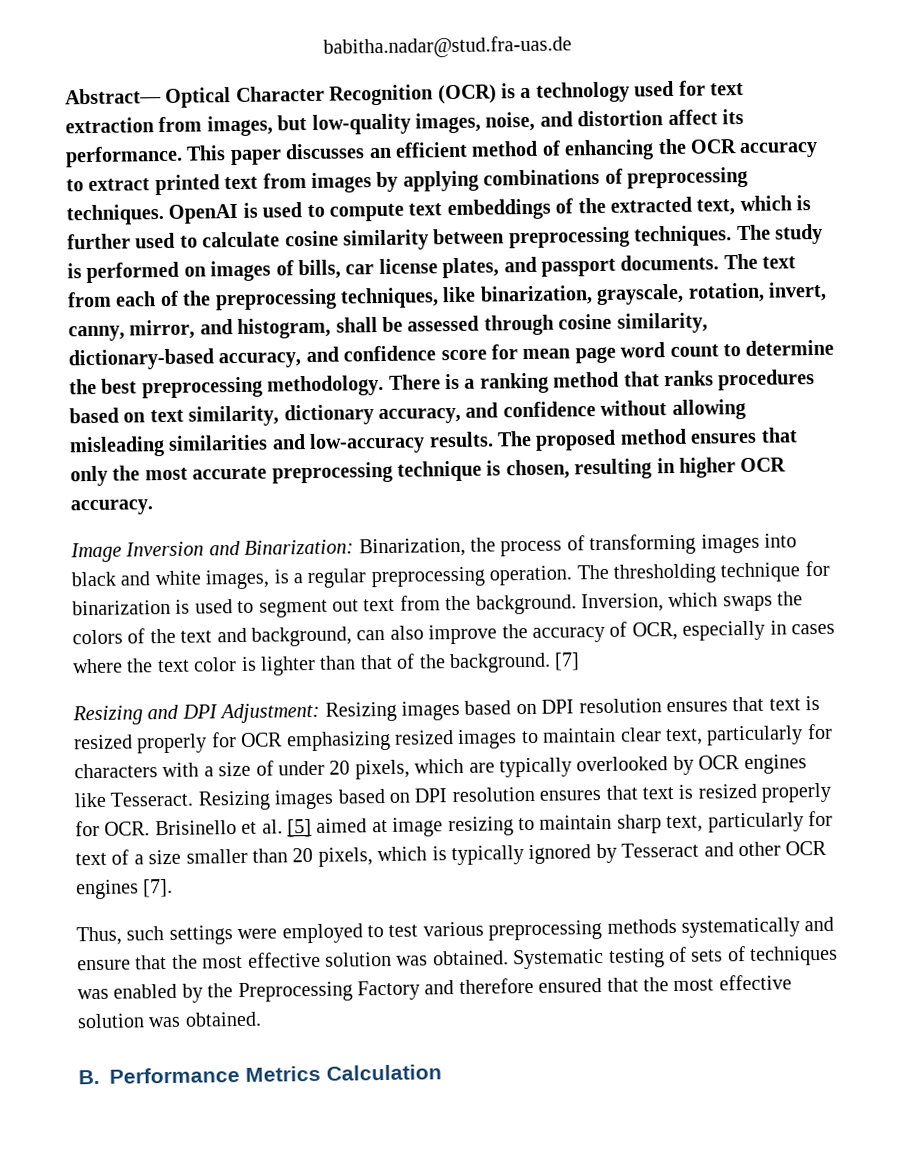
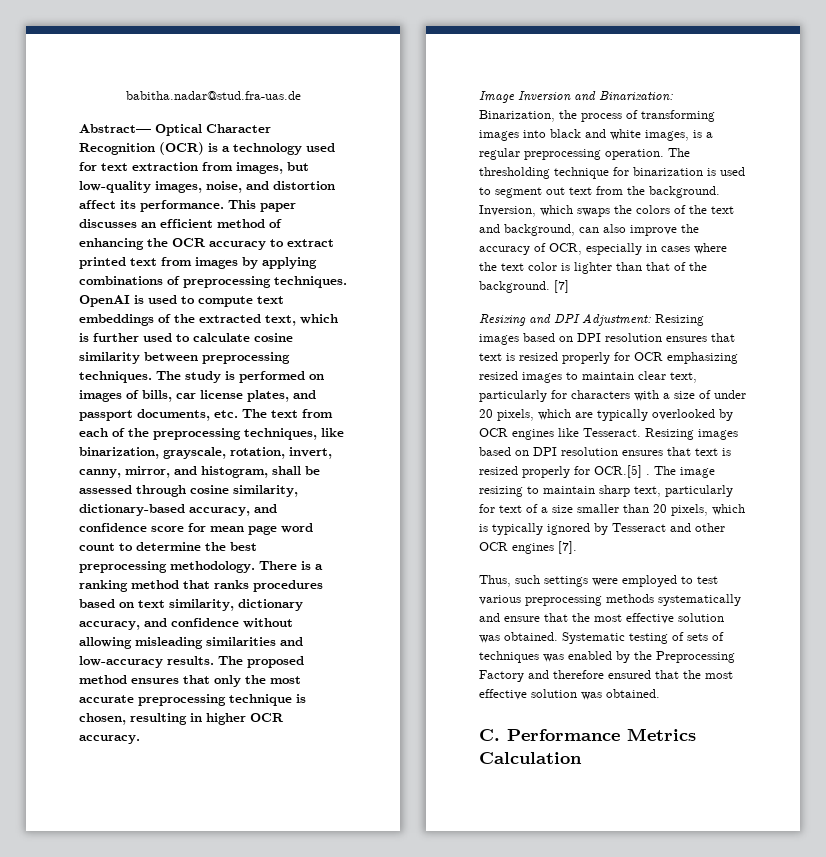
[620,254,720,271] documents. -> [137,409,238,421] documents, etc.
[104,818,388,838] OCR. Brisinello et al. [5] aimed at -> [594,465,676,478] OCR.[5] . The
[78,1069,100,1085] B. -> [479,729,500,741] C.

